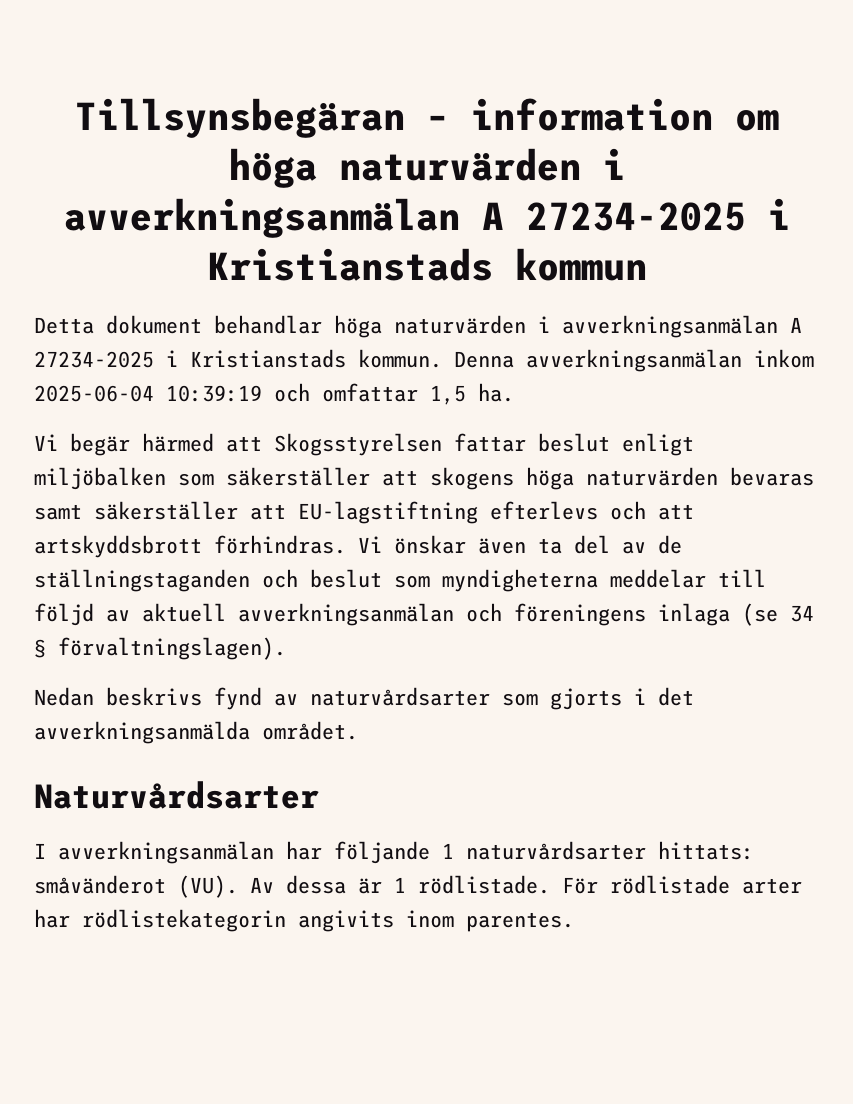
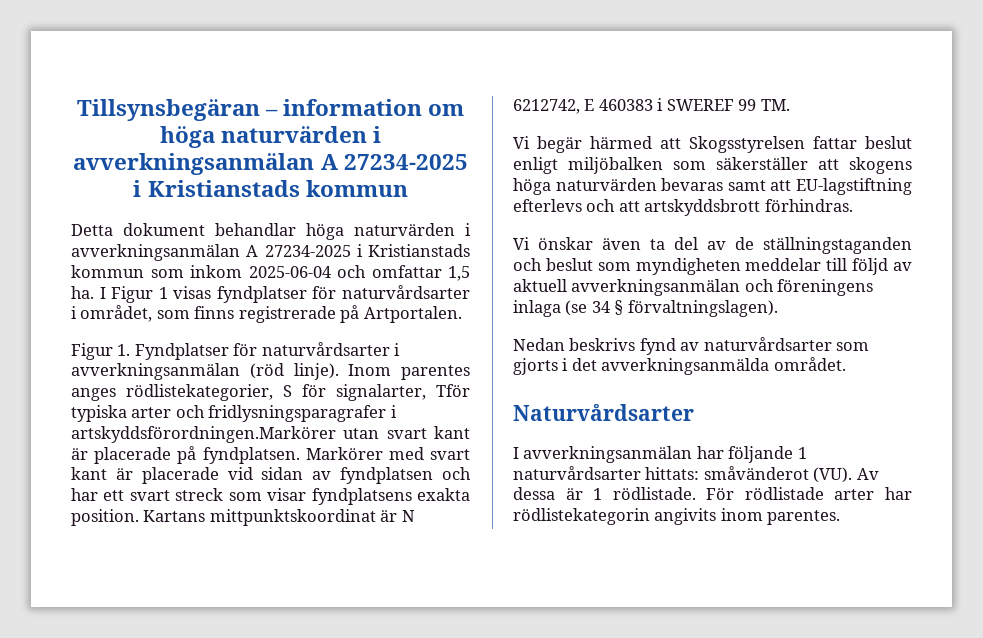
[358,349,742,372] kommun. Denna avverkningsanmälan -> [71,265,184,278] kommun som
[166,385,262,402] 10:39:19 -> (331, 272) none
(514, 392) none -> [99,285,470,303] [71,305,462,323] [71,342,401,360] [71,363,470,380] [71,384,470,401] [71,405,397,422] [71,426,470,443] [71,446,470,464] [71,467,471,484] [71,488,470,505] [71,509,415,526] [513,98,790,114] I Figur 1 visas fyndplatser för naturvårdsarter i området, som finns registrerade på Artportalen. // Figur 1. Fyndplatser för naturvårdsarter i avverkningsanmälan (röd linje). Inom parentes anges rödlistekategorier, S för signalarter, Tför typiska arter och fridlysningsparagrafer i artskyddsförordningen.Markörer utan svart kant är placerade på fyndplatsen. Markörer med svart kant är placerade vid sidan av fyndplatsen och har ett svart streck som visar fyndplatsens exakta position. Kartans mittpunktskoordinat är N 6212742, E 460383 i SWEREF 99 TM.
[94,501,238,520] säkerställer -> (766, 185) none
(346, 544) none -> (853, 205) //
[442,569,598,592] myndigheterna -> [635,258,741,275] myndigheten

